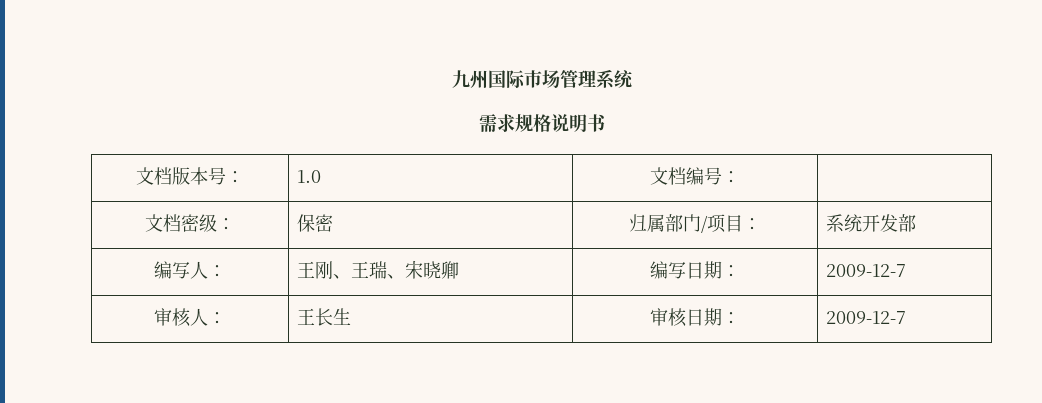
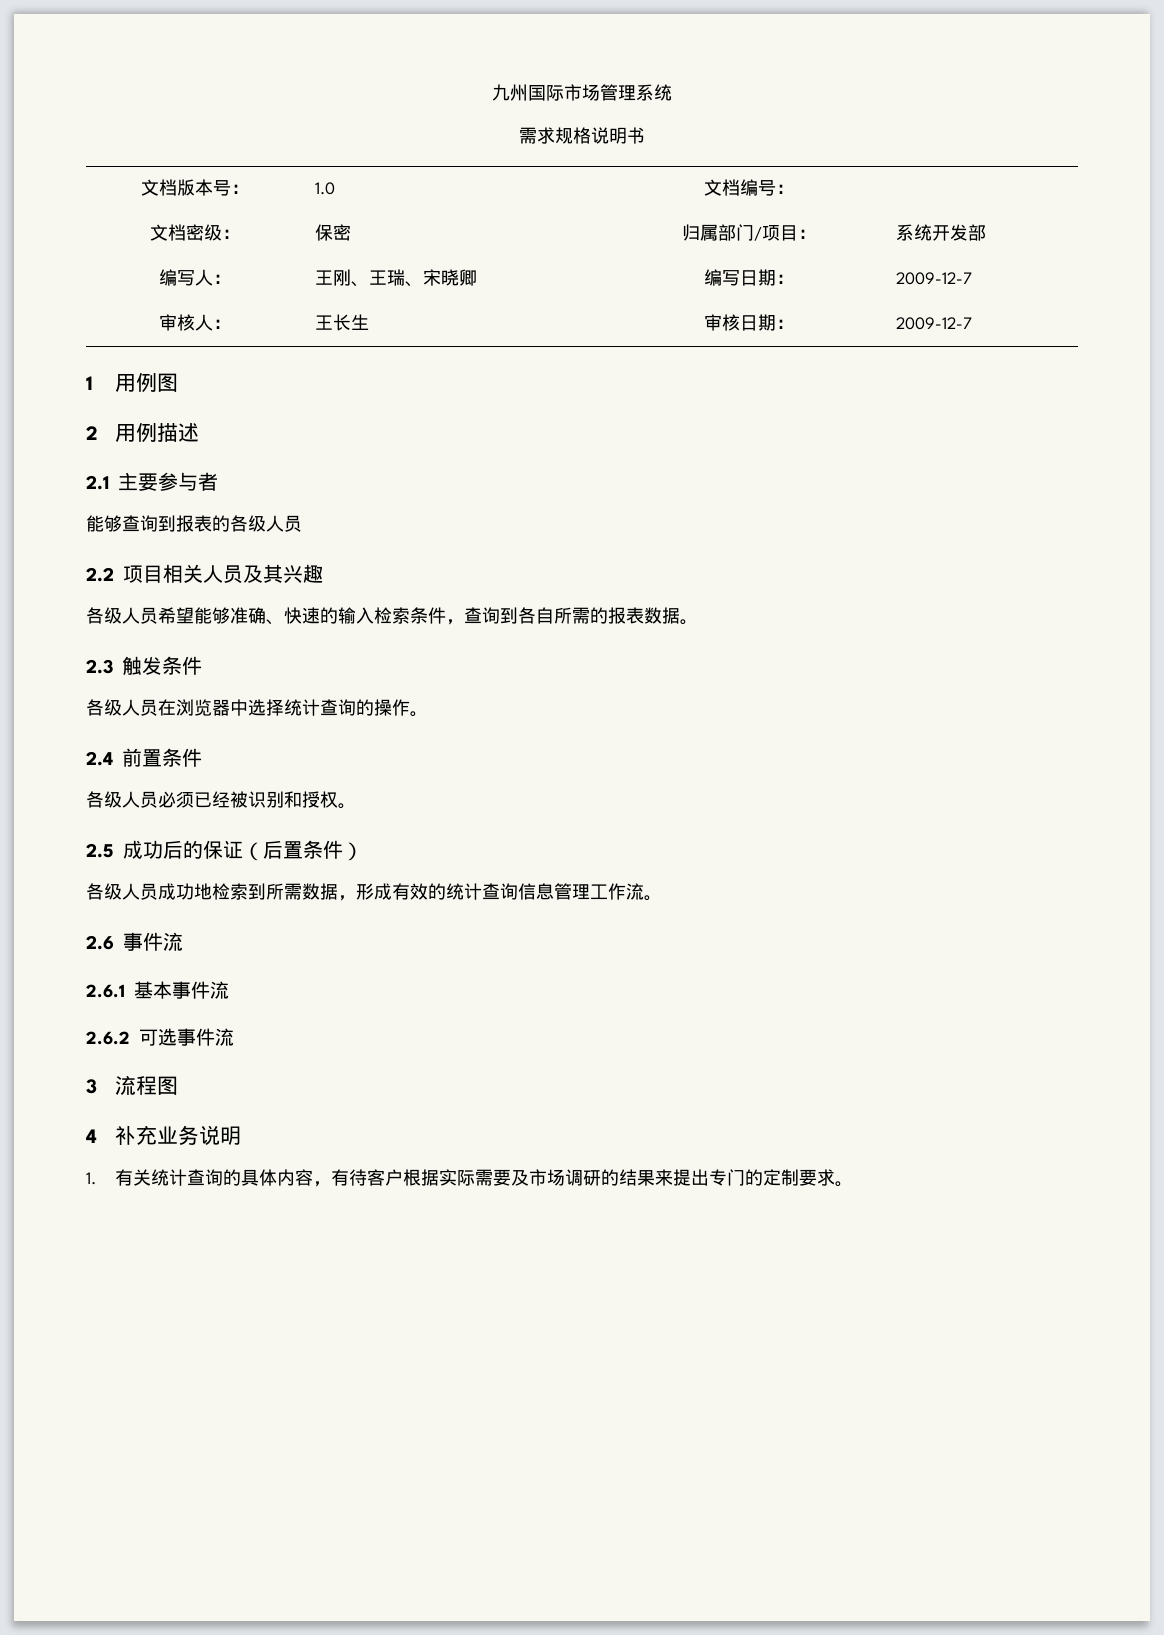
(906, 317) none -> [86,373,179,393] [86,423,200,443] [86,472,218,491] [86,515,302,532] [86,564,323,584] [86,607,698,625] [86,656,202,675] [86,699,428,717] [86,748,202,767] [86,791,356,809] [86,840,363,861] [86,883,662,901] [86,932,183,951] [86,981,229,999] [86,1028,234,1046] [86,1075,179,1095] [86,1125,242,1145] [86,1169,854,1187] // 1用例图 // 2用例描述 // 2.1主要参与者 // 能够查询到报表的各级人员 // 2.2项目相关人员及其兴趣 // 各级人员希望能够准确、快速的输入检索条件，查询到各自所需的报表数据。 // 2.3触发条件 // 各级人员在浏览器中选择统计查询的操作。 // 2.4前置条件 // 各级人员必须已经被识别和授权。 // 2.5成功后的保证（后置条件） // 各级人员成功地检索到所需数据，形成有效的统计查询信息管理工作流。 // 2.6事件流 // 2.6.1基本事件流 // 2.6.2可选事件流 // 3流程图 // 4补充业务说明 // 1.有关统计查询的具体内容，有待客户根据实际需要及市场调研的结果来提出专门的定制要求。

